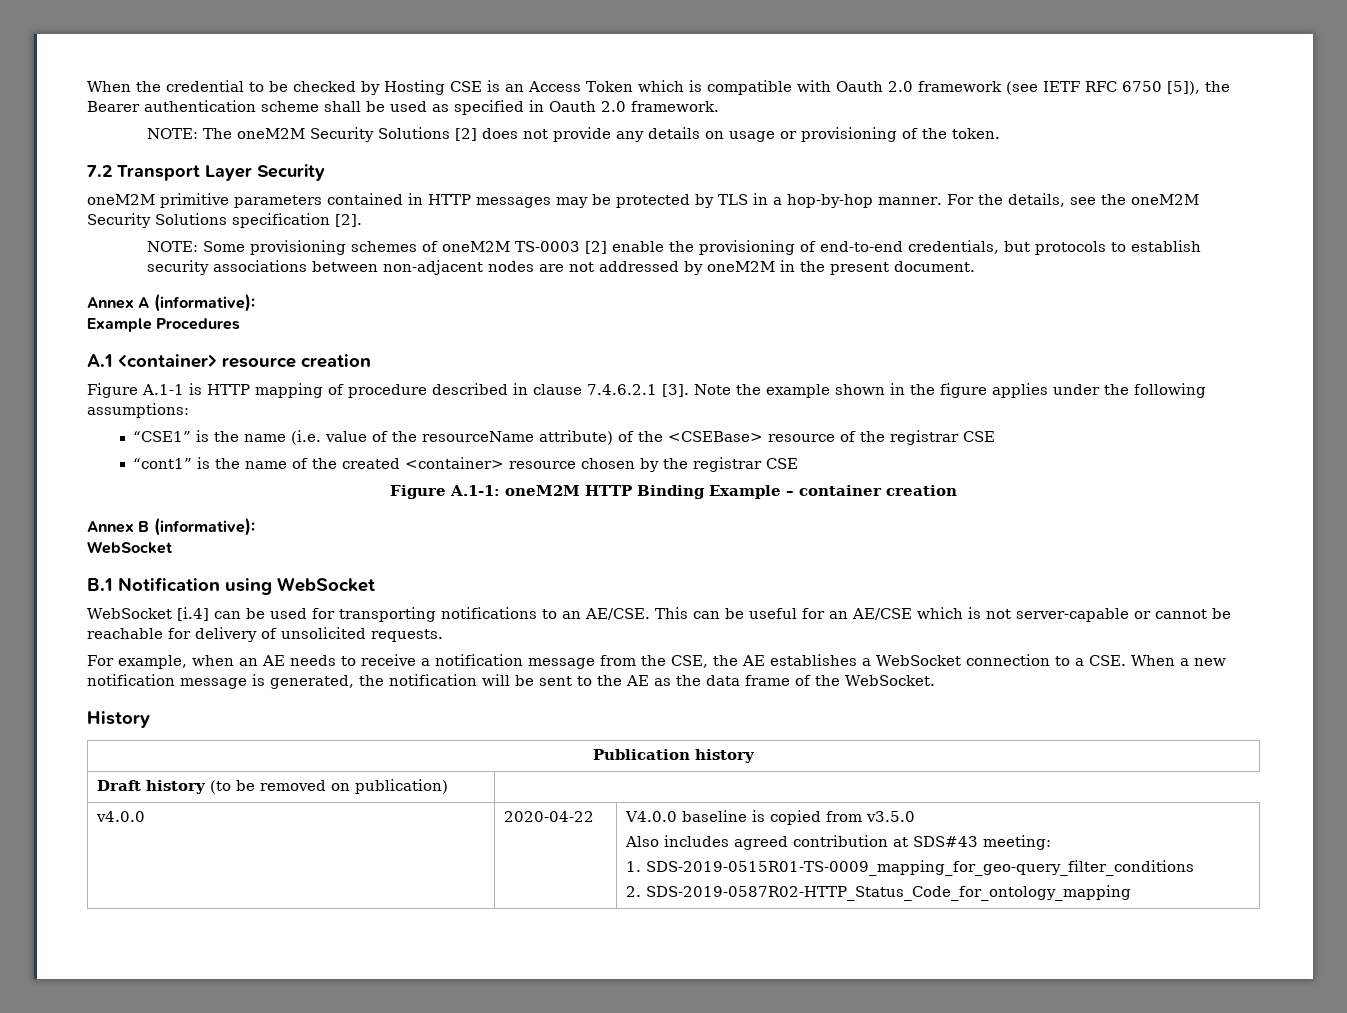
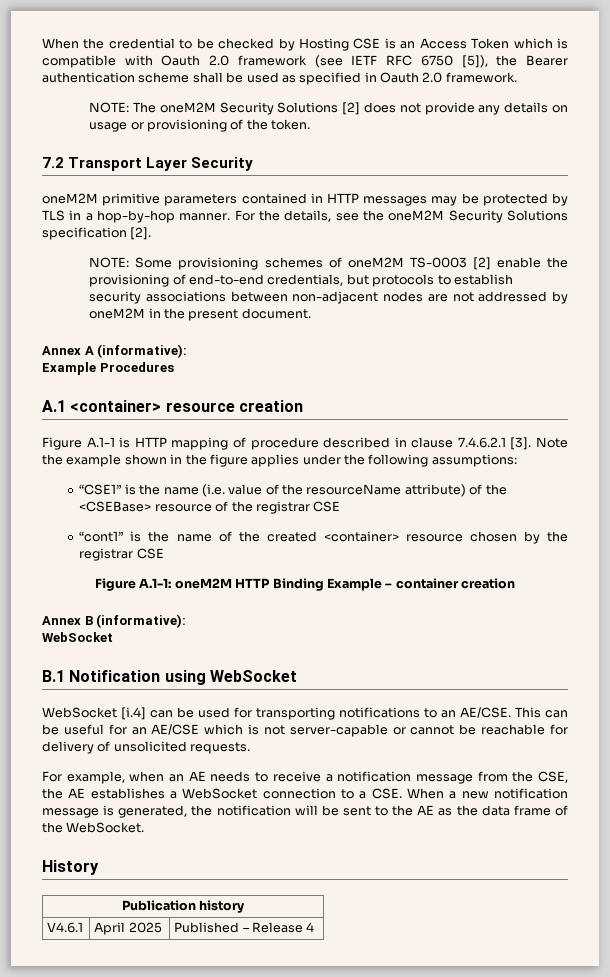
[97,779,449,794] [96,811,146,822] [504,811,595,822] [625,810,916,825] [625,835,1052,850] [626,860,1195,876] [626,885,1132,901] Draft history (to be removed on publication) // v4.0.0 | 2020-04-22 | V4.0.0 baseline is copied from v3.5.0 // Also includes agreed contribution at SDS#43 meeting: // 1. SDS-2019-0515R01-TS-0009_mapping_for_geo-query_filter_conditions // 2. SDS-2019-0587R02-HTTP_Status_Code_for_ontology_mapping -> [47,922,84,933] [94,922,162,935] [174,922,315,933] V4.6.1 | April 2025 | Published – Release 4

